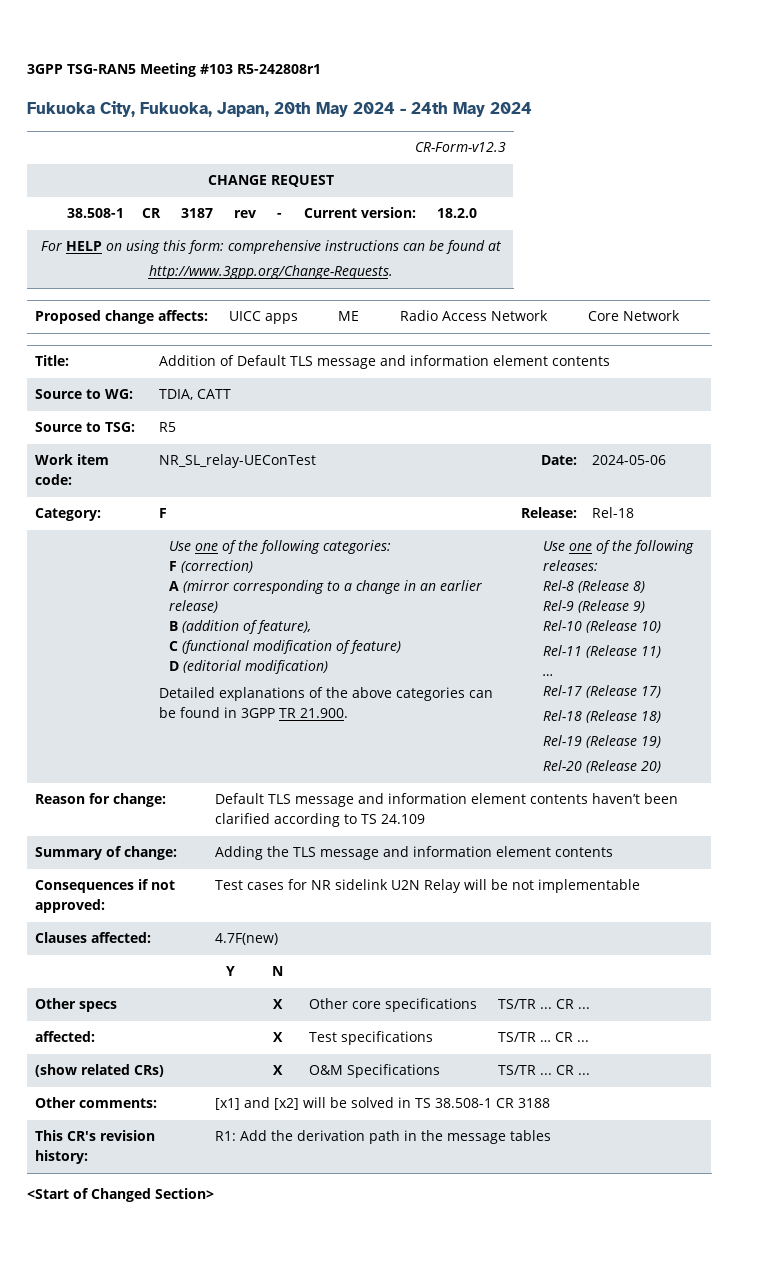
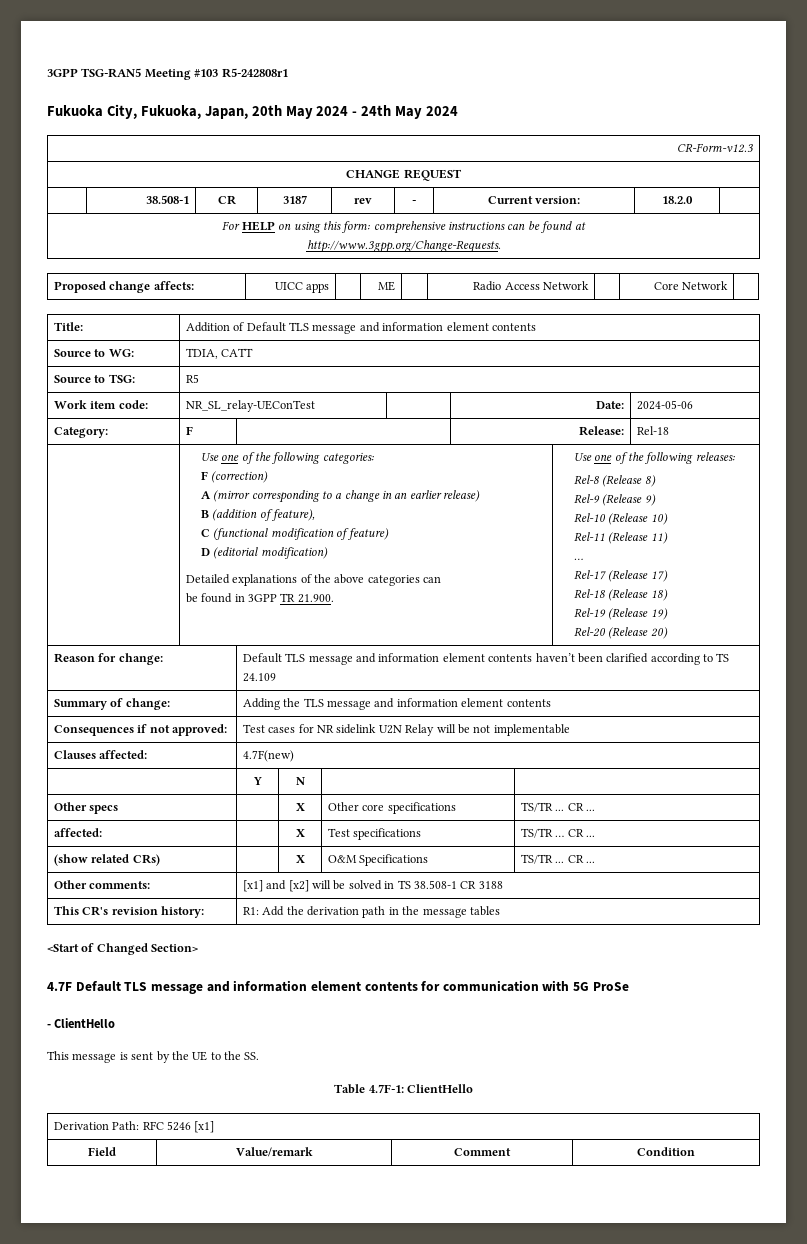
(214, 1193) none -> [47,980,629,994] [47,1018,116,1028] [47,1051,260,1063] [334,1084,473,1094] [53,1121,215,1133] [88,1147,116,1156] [235,1147,313,1157] [454,1148,511,1156] [637,1147,696,1156] // 4.7F Default TLS message and information element contents for communication with 5G ProSe // - ClientHello // This message is sent by the UE to the SS. // Table 4.7F-1: ClientHello // Derivation Path: RFC 5246 [x1] // Field | Value/remark | Comment | Condition

